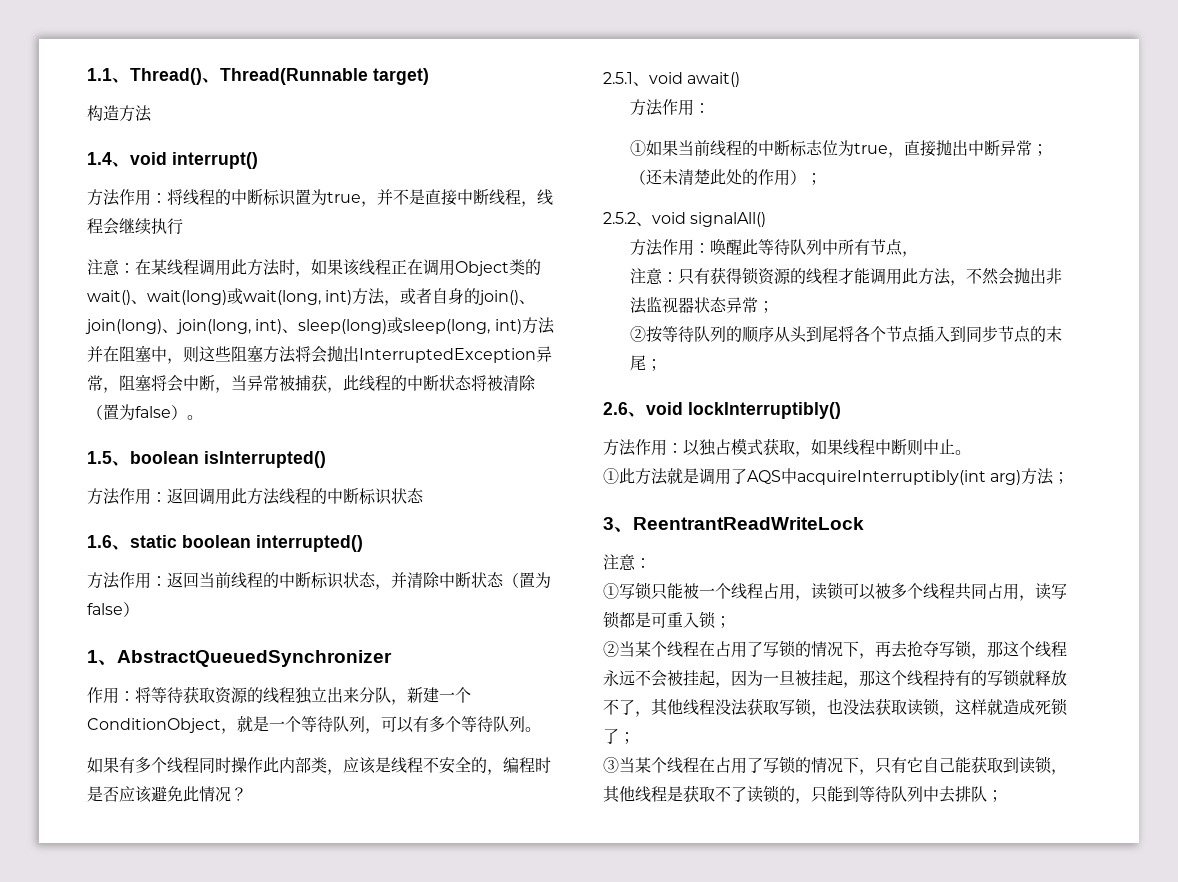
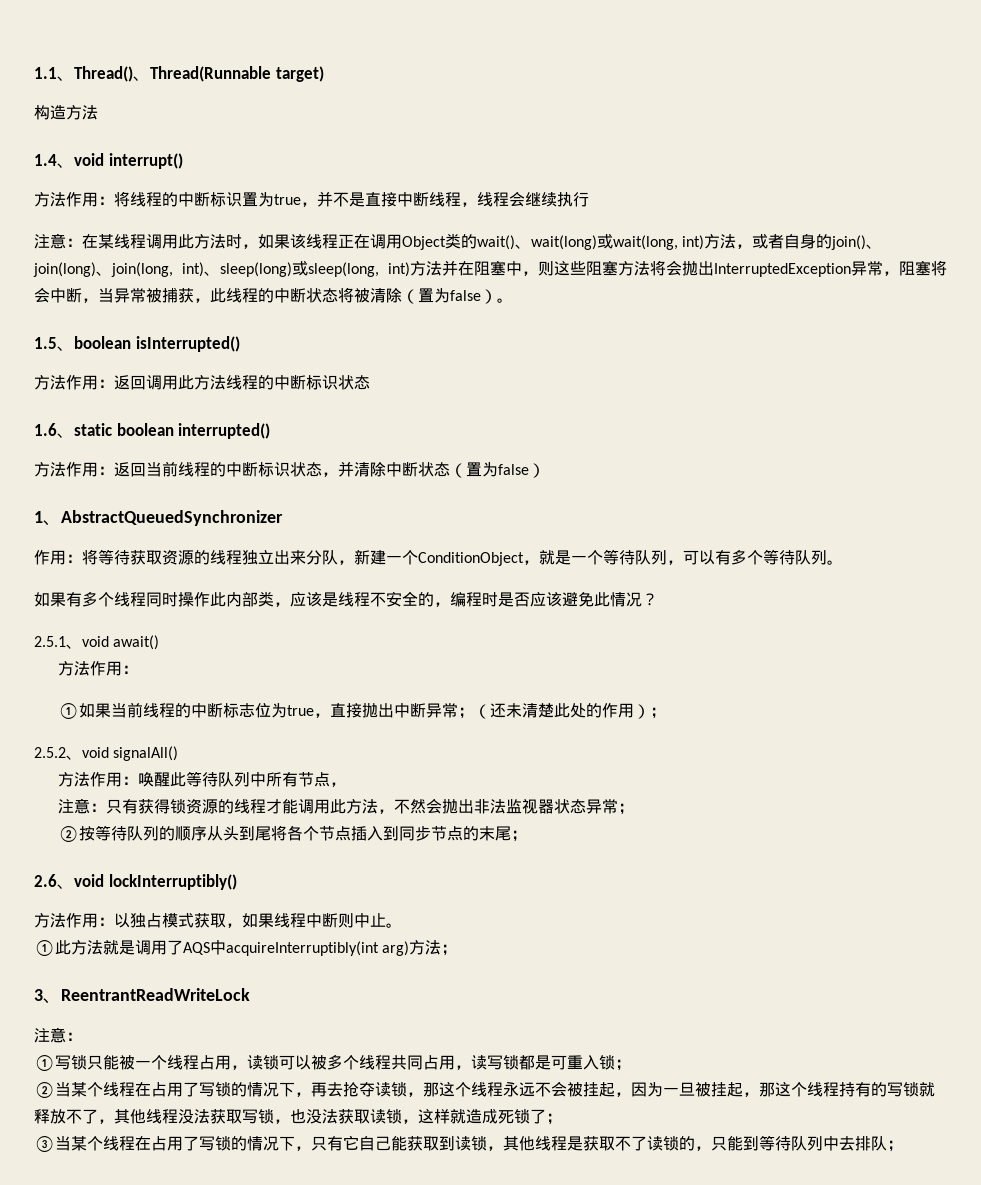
[939,641,955,657] 写 -> [375,1082,391,1097] 读

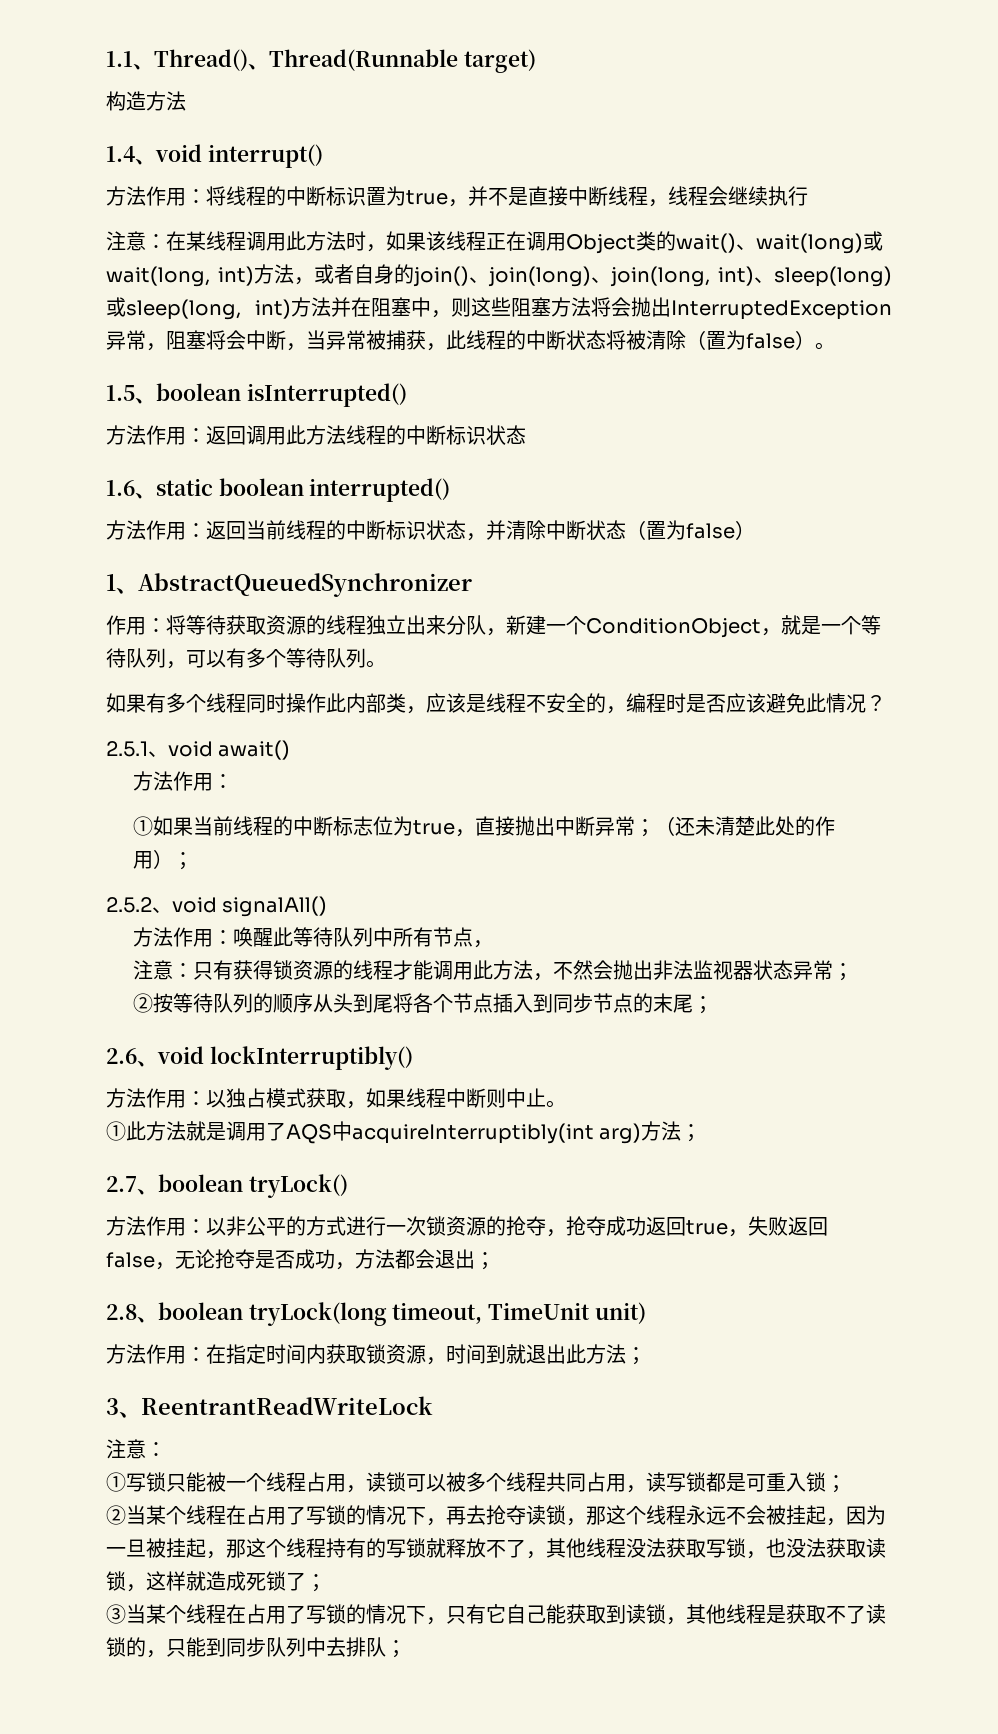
(458, 950) none -> [106,1174,348,1198] [106,1216,828,1237] [106,1249,495,1270] [106,1302,646,1326] [106,1344,646,1365] // 2.7、boolean tryLock() // 方法作用：以非公平的方式进行一次锁资源的抢夺，抢夺成功返回true，失败返回false，无论抢夺是否成功，方法都会退出； // 2.8、boolean tryLock(long timeout, TimeUnit unit) // 方法作用：在指定时间内获取锁资源，时间到就退出此方法；
[759,1135,791,1151] 等待 -> [226,1637,266,1657] 同步

